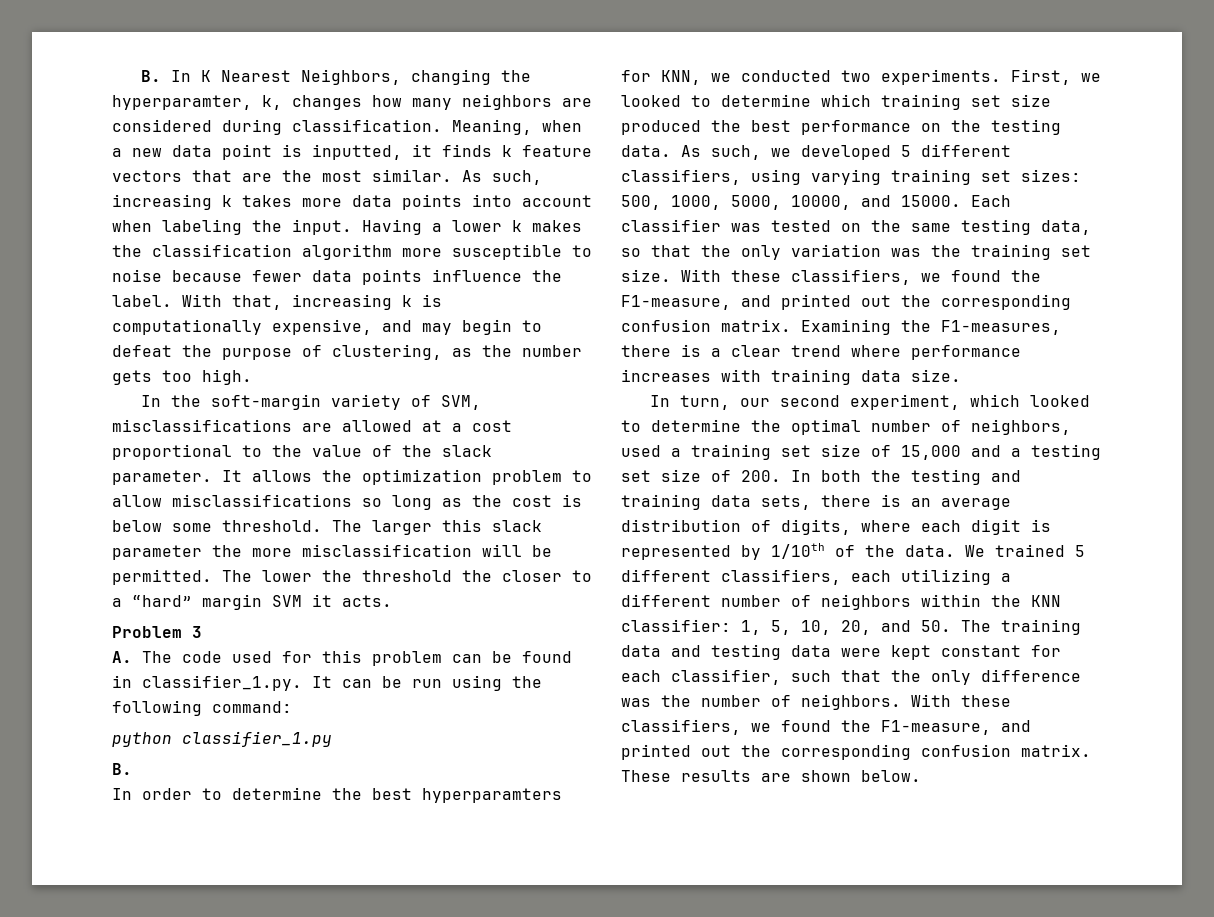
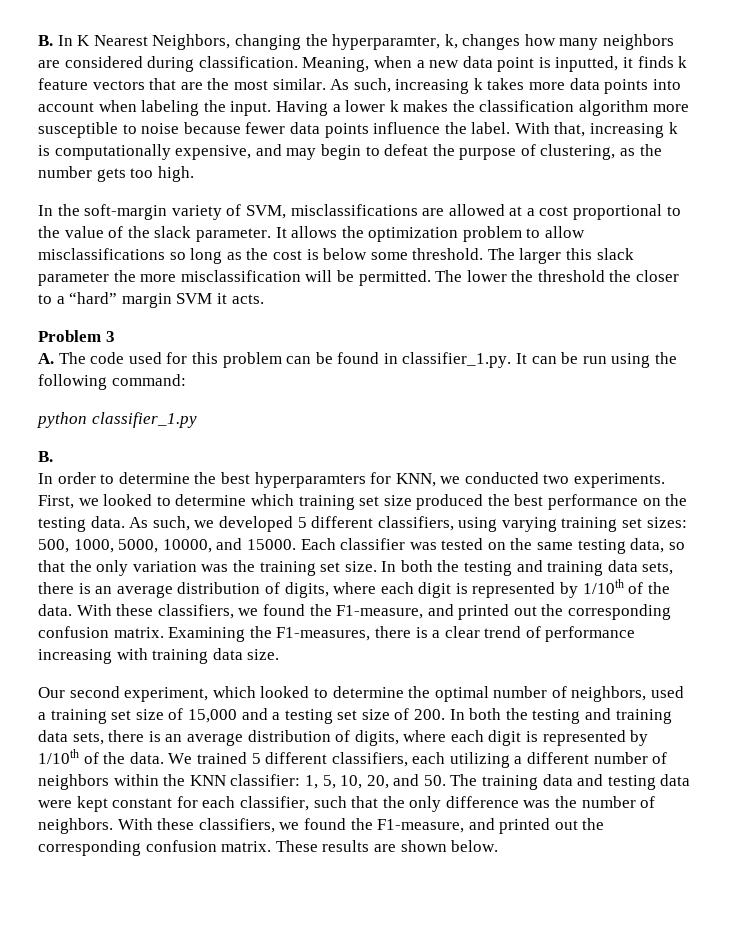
(671, 275) none -> [381,560,674,576] [38,579,670,598] [38,604,72,616] In both the testing and training data sets, there is an average distribution of digits, where each digit is represented by 1/10th of the data.
[851,345,1021,360] [621,369,711,382] where performance increases -> [525,626,636,642] [38,649,112,664] of performance increasing
[649,395,770,410] In turn, our -> [38,687,65,698] Our

